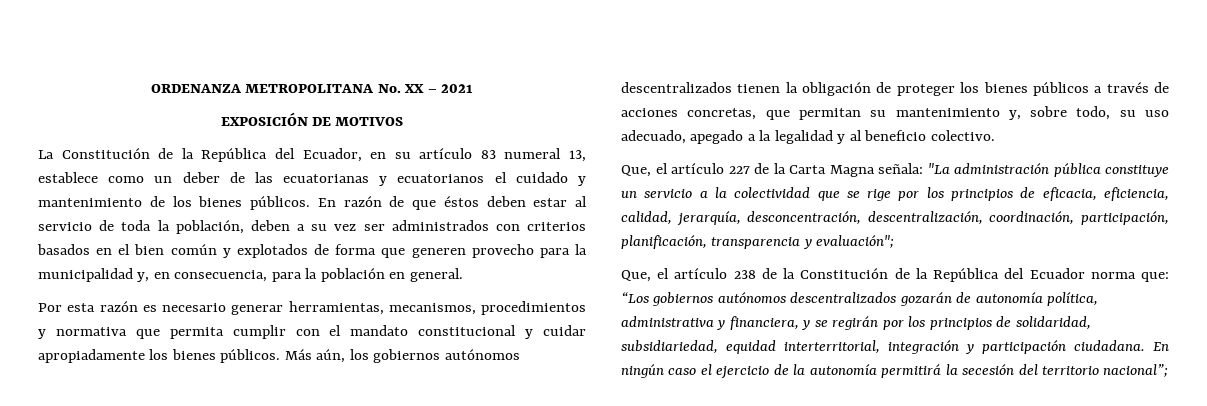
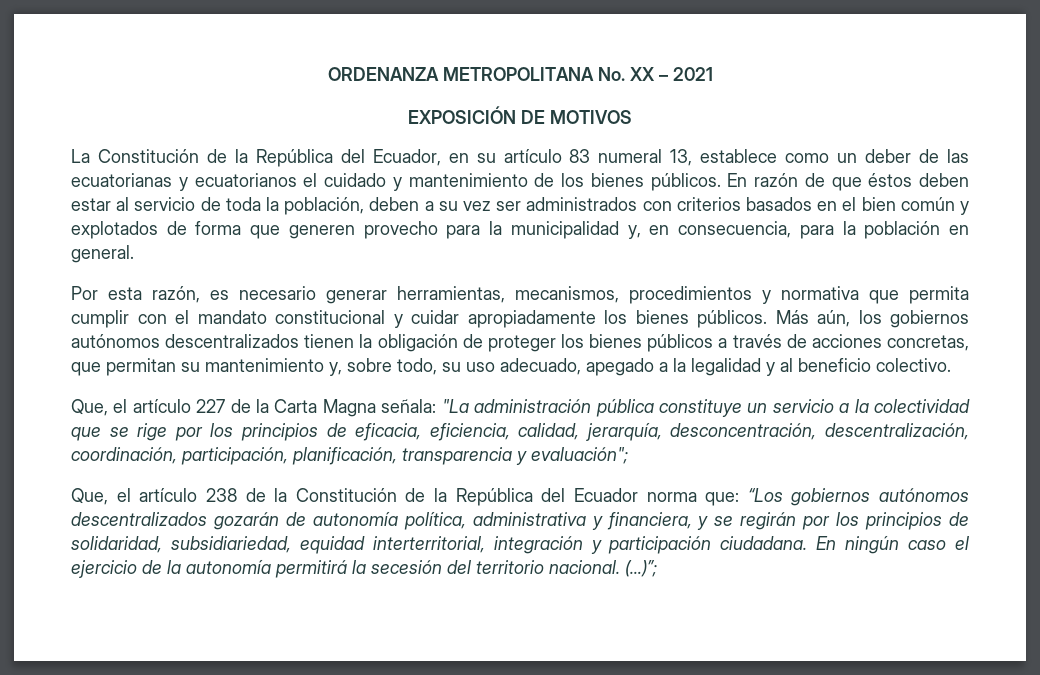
[99,301,138,312] razón -> [152,286,200,303] razón,
[1103,364,1169,377] nacional”; -> [549,560,657,577] nacional. (…)”;

